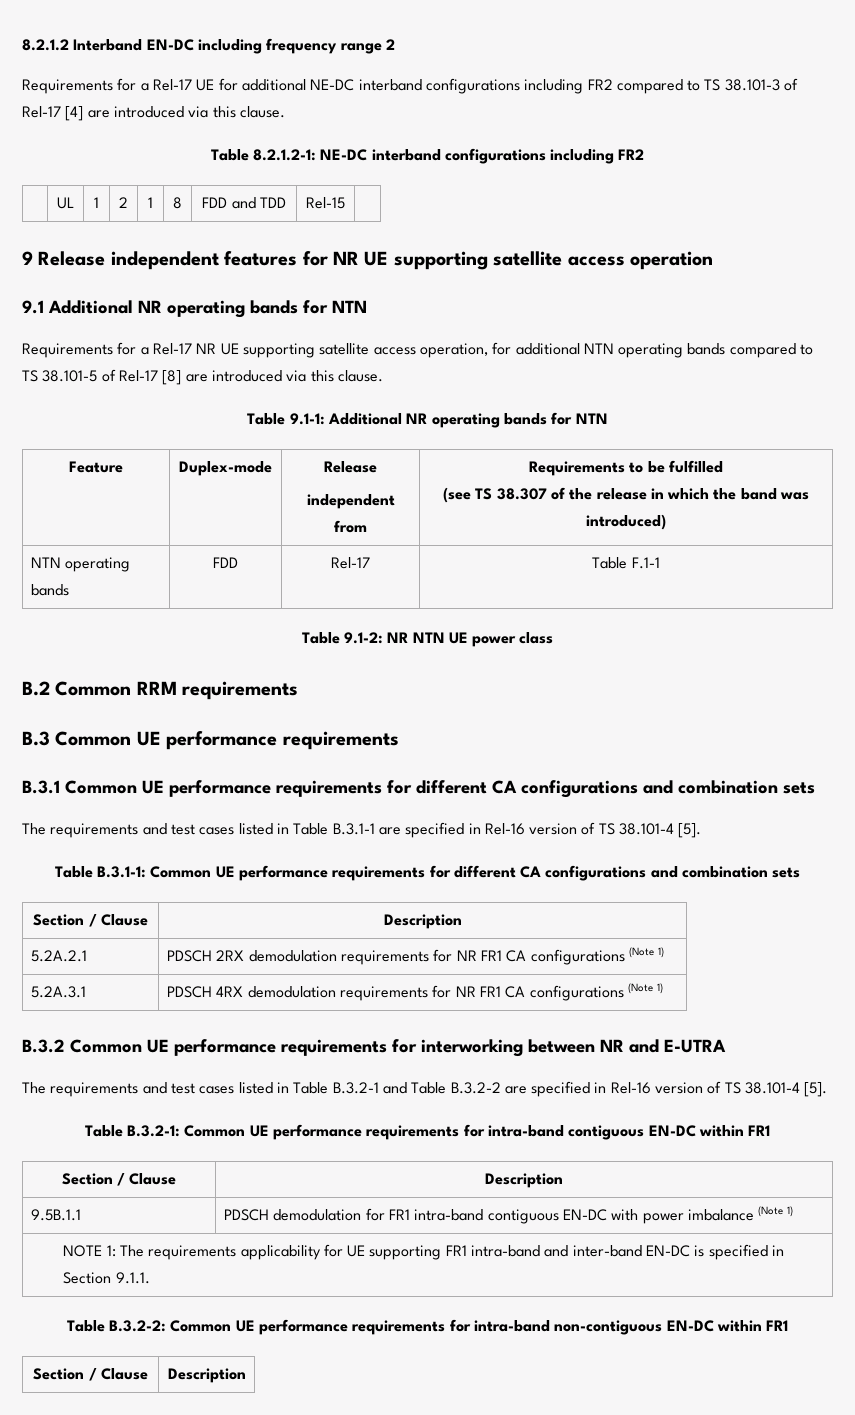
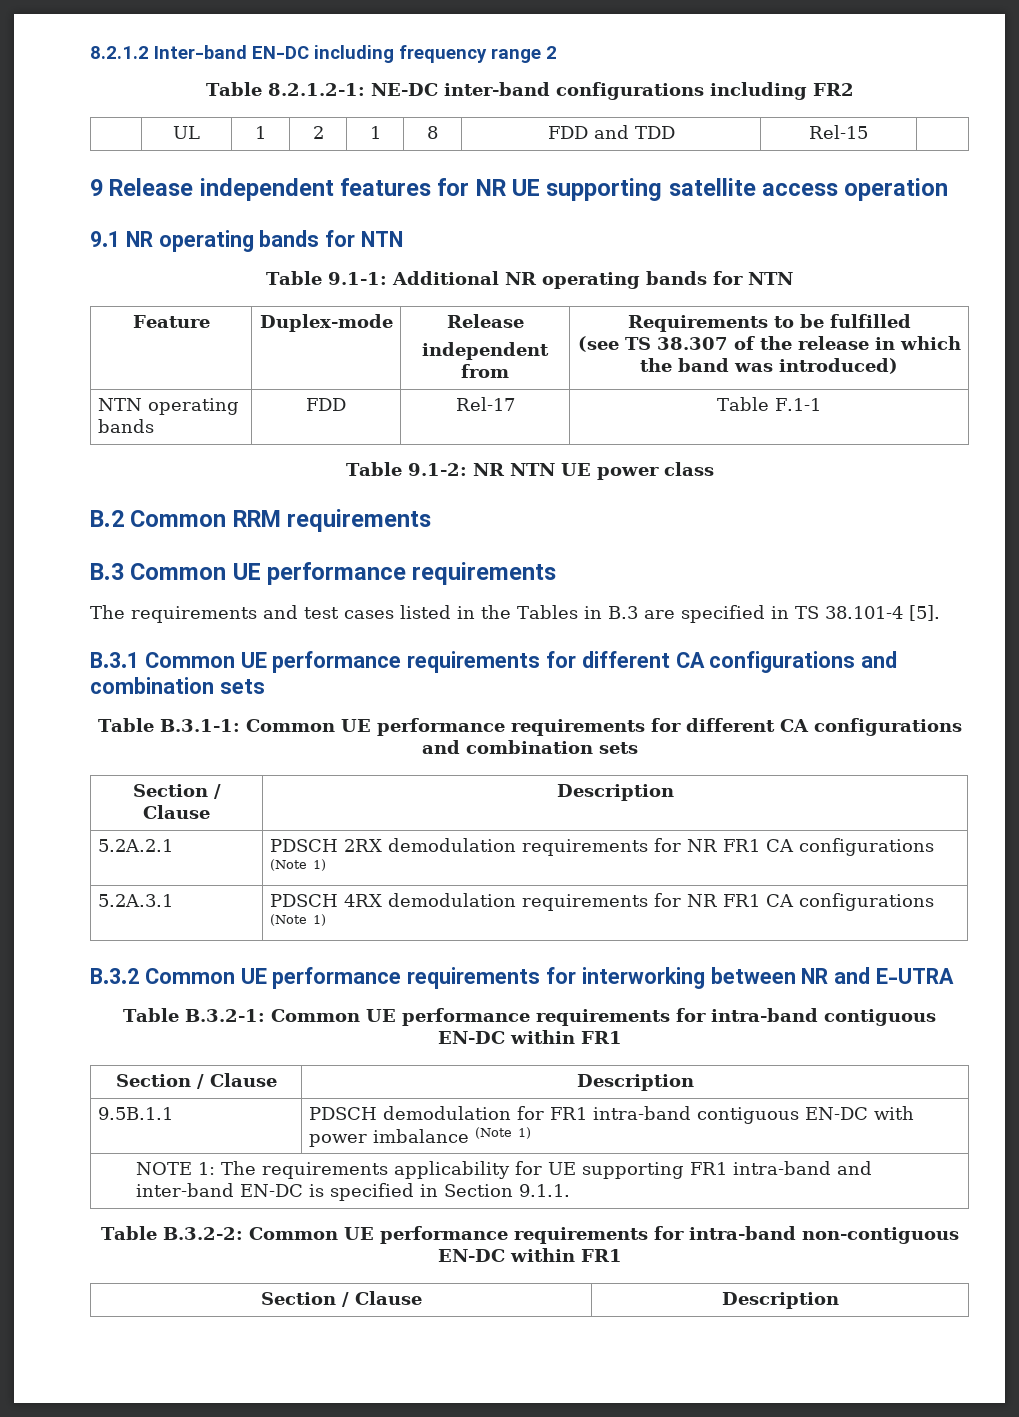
[73,39,143,51] Interband -> [154,45,247,59] Inter-band
[22,78,799,94] [22,106,285,121] // Requirements for a Rel-17 UE for additional NE-DC interband configurations including FR2 compared to TS 38.101-3 of Rel-17 [4] are introduced via this clause. -> (557, 52) none
[371,149,441,161] interband -> [443,82,550,96] inter-band
[48,300,367,318] [22,342,814,358] [22,369,383,385] Additional NR operating bands for NTN // Requirements for a Rel-17 NR UE supporting satellite access operation, for additional NTN operating bands compared to TS 38.101-5 of Rel-17 [8] are introduced via this clause. -> [125,230,404,252] NR operating bands for NTN
(399, 740) none -> [90,605,940,623] // The requirements and test cases listed in the Tables in B.3 are specified in TS 38.101-4 [5].
[22,822,702,838] // The requirements and test cases listed in Table B.3.1-1 are specified in Rel-16 version of TS 38.101-4 [5]. -> (265, 686) none
[22,1081,828,1097] // The requirements and test cases listed in Table B.3.2-1 and Table B.3.2-2 are specified in Rel-16 version of TS 38.101-4 [5]. -> (955, 976) none

